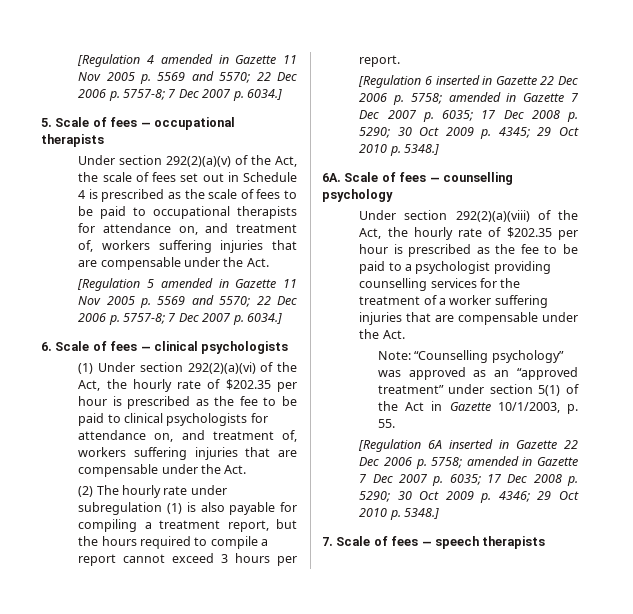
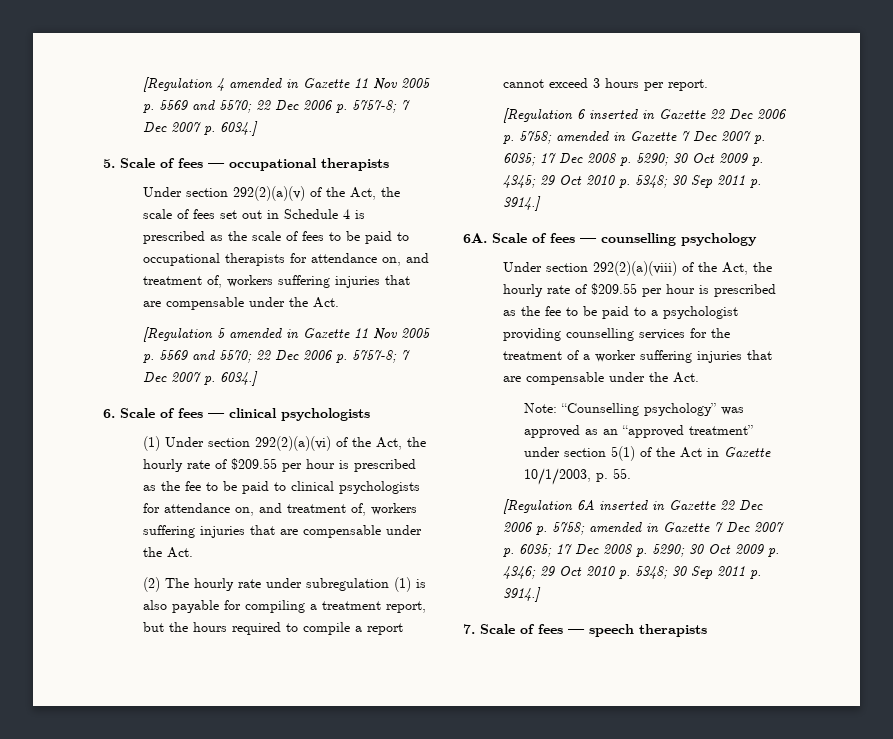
[225,379,271,390] $202.35 -> [231,458,278,470] $209.55
[403,144,439,155] 5348.] -> [635,175,762,188] [503,196,542,211] 5348; 30 Sep 2011 p. 3914.]
[506,227,552,238] $202.35 -> [591,283,638,295] $209.55
[403,508,439,519] 5348.] -> [635,566,762,579] [503,587,542,602] 5348; 30 Sep 2011 p. 3914.]

